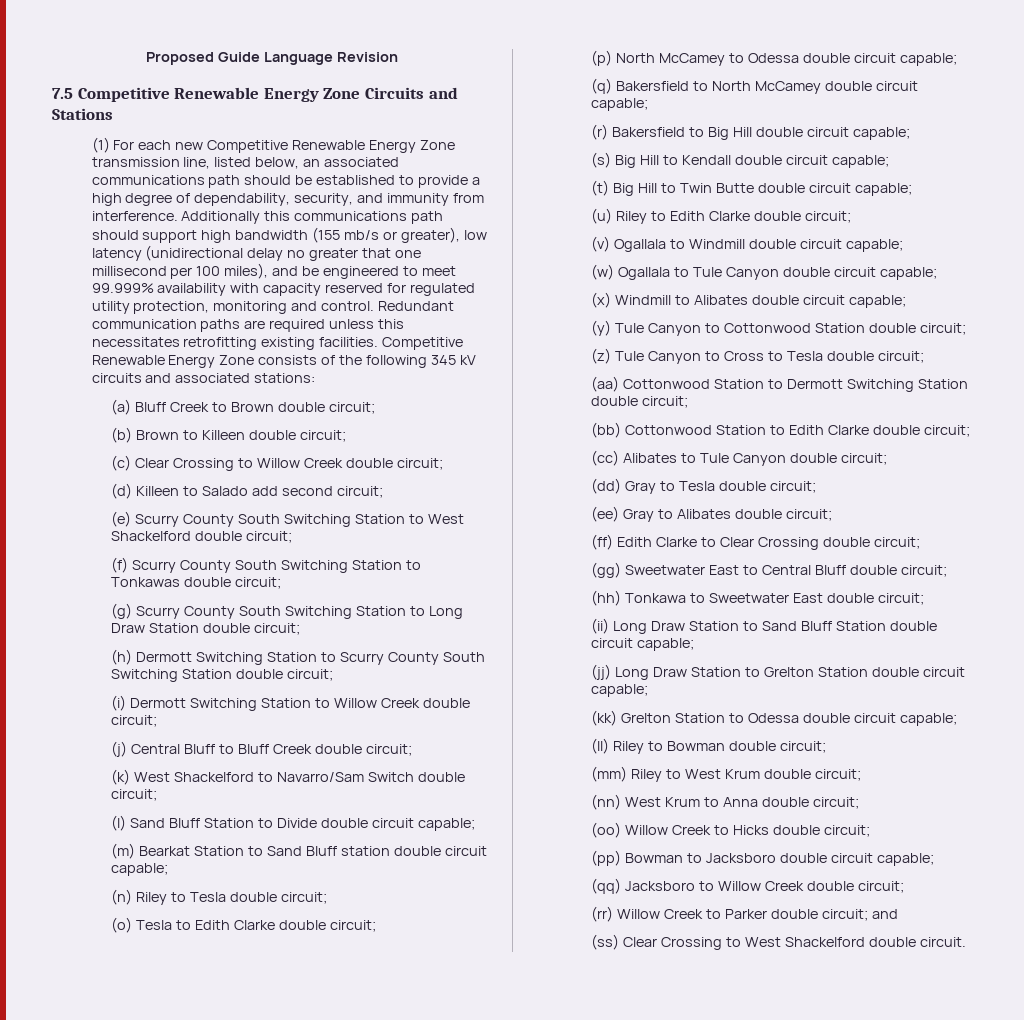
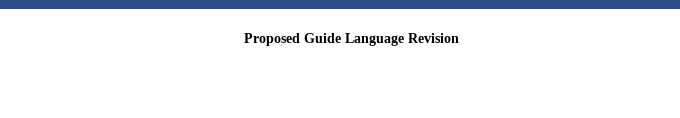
[52,87,458,102] [52,108,113,120] [91,137,455,153] [91,157,400,169] [91,175,480,188] [91,193,484,206] [91,211,444,224] [91,227,487,243] [91,245,421,261] [91,263,456,279] [91,283,475,296] [91,301,455,314] [91,319,405,332] [91,337,464,350] [91,355,476,368] [91,373,316,383] [111,399,375,415] [111,427,346,443] [111,455,443,471] [111,483,383,499] [111,511,464,527] [111,531,293,543] [111,557,421,573] [111,577,282,589] [111,603,463,619] [111,623,301,635] [111,649,485,665] [111,669,334,682] [111,695,470,711] [111,715,158,727] [111,741,412,757] [111,769,465,785] [111,789,158,801] [111,815,475,831] [111,843,487,859] [111,863,169,876] [111,889,327,905] [111,917,376,933] [591,50,957,66] [591,78,918,94] [591,98,649,111] [591,124,910,140] [591,152,889,168] [591,180,912,196] [591,208,851,224] [591,236,903,252] [591,264,937,280] [591,292,906,308] [591,320,966,336] [591,348,924,364] [591,376,968,392] [591,396,689,408] [591,422,970,438] [591,450,887,466] [591,478,816,494] [591,506,832,522] [591,534,920,550] [591,562,947,578] [591,590,924,606] [591,618,937,634] [591,638,695,651] [591,664,965,680] [591,684,649,697] [591,710,957,726] [591,738,826,754] [591,766,861,782] [591,794,859,810] [591,822,870,838] [591,850,934,866] [591,878,904,894] [591,906,898,922] [591,934,966,950] // 7.5 Competitive Renewable Energy Zone Circuits and Stations // (1) For each new Competitive Renewable Energy Zone transmission line, listed below, an associated communications path should be established to provide a high degree of dependability, security, and immunity from interference. Additionally this communications path should support high bandwidth (155 mb/s or greater), low latency (unidirectional delay no greater that one millisecond per 100 miles), and be engineered to meet 99.999% availability with capacity reserved for regulated utility protection, monitoring and control. Redundant communication paths are required unless this necessitates retrofitting existing facilities. Competitive Renewable Energy Zone consists of the following 345 kV circuits and associated stations: // (a) Bluff Creek to Brown double circuit; // (b) Brown to Killeen double circuit; // (c) Clear Crossing to Willow Creek double circuit; // (d) Killeen to Salado add second circuit; // (e) Scurry County South Switching Station to West Shackelford double circuit; // (f) Scurry County South Switching Station to Tonkawas double circuit; // (g) Scurry County South Switching Station to Long Draw Station double circuit; // (h) Dermott Switching Station to Scurry County South Switching Station double circuit; // (i) Dermott Switching Station to Willow Creek double circuit; // (j) Central Bluff to Bluff Creek double circuit; // (k) West Shackelford to Navarro/Sam Switch double circuit; // (l) Sand Bluff Station to Divide double circuit capable; // (m) Bearkat Station to Sand Bluff station double circuit capable; // (n) Riley to Tesla double circuit; // (o) Tesla to Edith Clarke double circuit; // (p) North McCamey to Odessa double circuit capable; // (q) Bakersfield to North McCamey double circuit capable; // (r) Bakersfield to Big Hill double circuit capable; // (s) Big Hill to Kendall double circuit capable; // (t) Big Hill to Twin Butte double circuit capable; // (u) Riley to Edith Clarke double circuit; // (v) Ogallala to Windmill double circuit capable; // (w) Ogallala to Tule Canyon double circuit capable; // (x) Windmill to Alibates double circuit capable; // (y) Tule Canyon to Cottonwood Station double circuit; // (z) Tule Canyon to Cross to Tesla double circuit; // (aa) Cottonwood Station to Dermott Switching Station double circuit; // (bb) Cottonwood Station to Edith Clarke double circuit; // (cc) Alibates to Tule Canyon double circuit; // (dd) Gray to Tesla double circuit; // (ee) Gray to Alibates double circuit; // (ff) Edith Clarke to Clear Crossing double circuit; // (gg) Sweetwater East to Central Bluff double circuit; // (hh) Tonkawa to Sweetwater East double circuit; // (ii) Long Draw Station to Sand Bluff Station double circuit capable; // (jj) Long Draw Station to Grelton Station double circuit capable; // (kk) Grelton Station to Odessa double circuit capable; // (ll) Riley to Bowman double circuit; // (mm) Riley to West Krum double circuit; // (nn) West Krum to Anna double circuit; // (oo) Willow Creek to Hicks double circuit; // (pp) Bowman to Jacksboro double circuit capable; // (qq) Jacksboro to Willow Creek double circuit; // (rr) Willow Creek to Parker double circuit; and // (ss) Clear Crossing to West Shackelford double circuit. -> (459, 38) none

